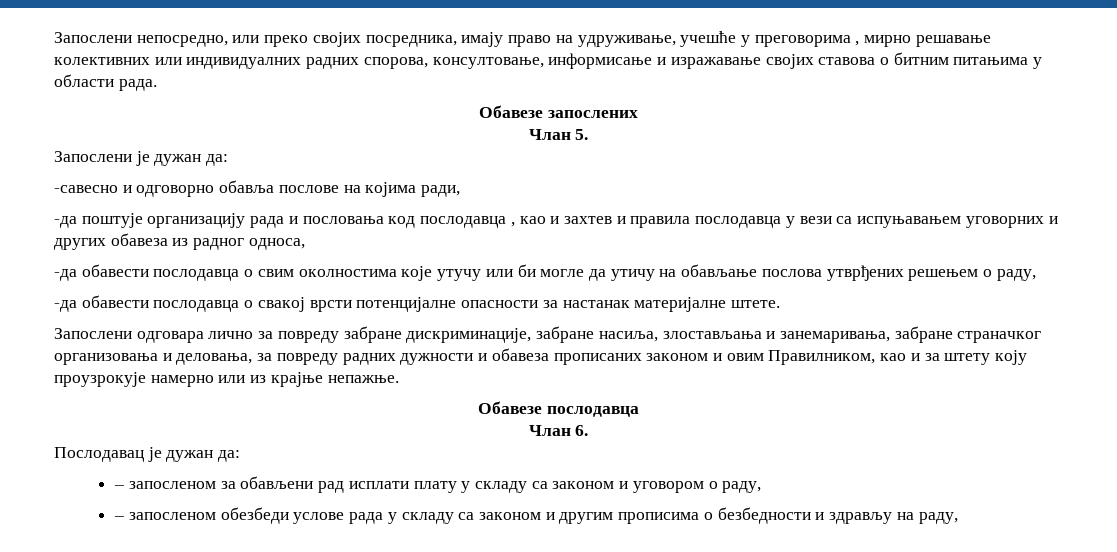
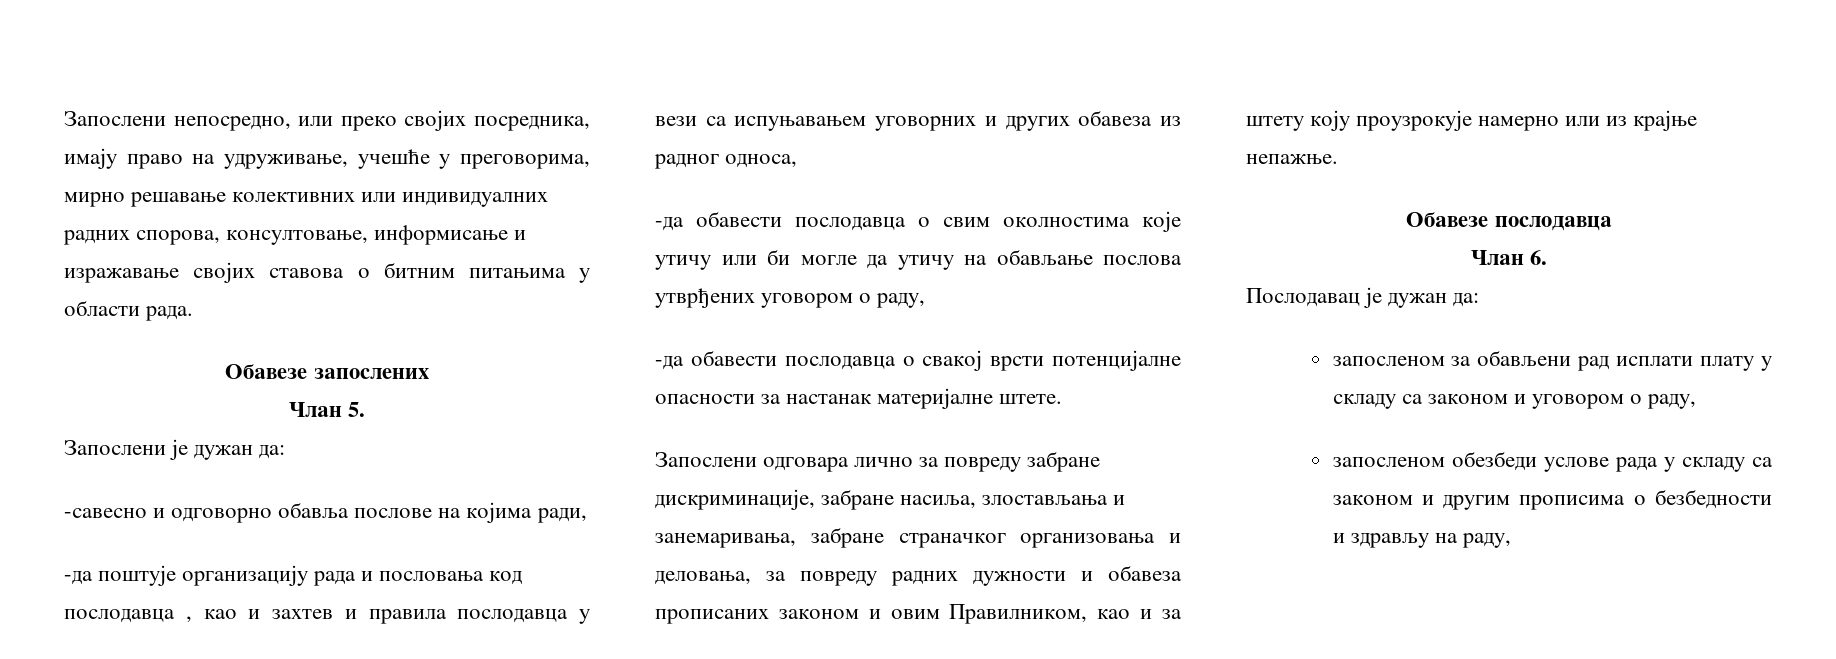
[754,35,860,47] преговорима , -> [460,154,590,169] преговорима,
[437,269,482,281] утучу -> [655,255,711,270] утичу
[908,269,979,281] решењем -> [761,293,854,308] уговором
[114,485,125,489] – -> (1480, 300) none
[114,516,125,520] – -> (1696, 401) none

